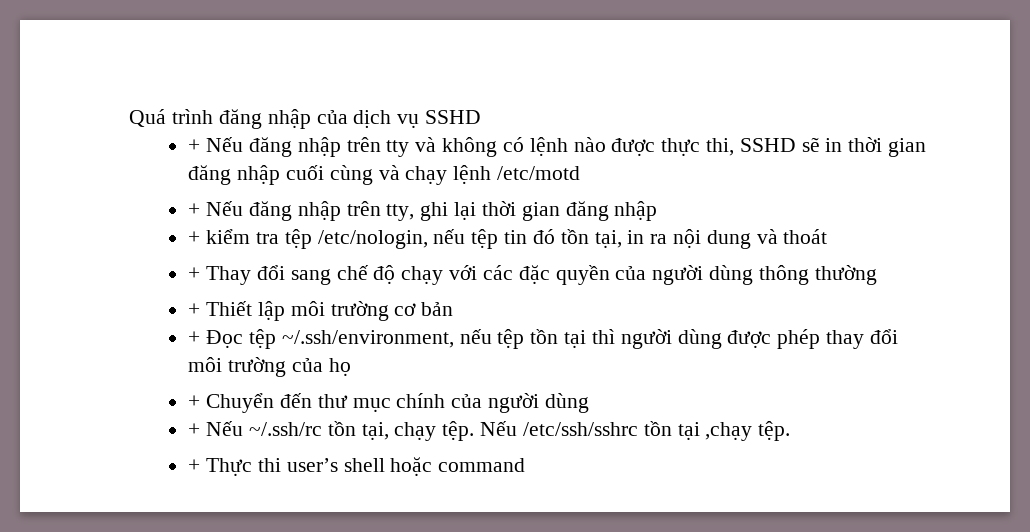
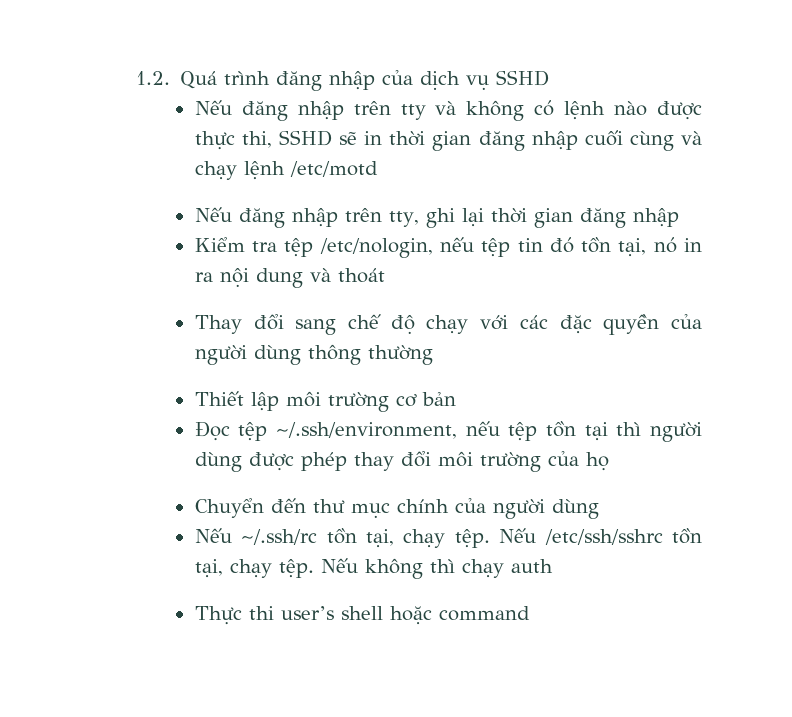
(129, 118) none -> [135,71,170,85] 1.2.
[188,139,201,152] + -> (549, 78) none
[188,203,201,216] + -> (378, 169) none
[188,229,251,244] + kiểm -> [194,237,245,252] Kiểm
(622, 239) none -> [653,237,677,253] nó
[188,267,201,280] + -> (385, 275) none
[188,303,201,316] + -> (433, 355) none
[188,331,201,344] + -> (456, 399) none
[188,395,201,408] + -> (609, 461) none
[188,423,201,436] + -> (599, 509) none
[677,421,791,441] [188,459,201,472] tại ,chạy tệp. // + -> [194,558,553,579] tại, chạy tệp. Nếu không thì chạy auth //

